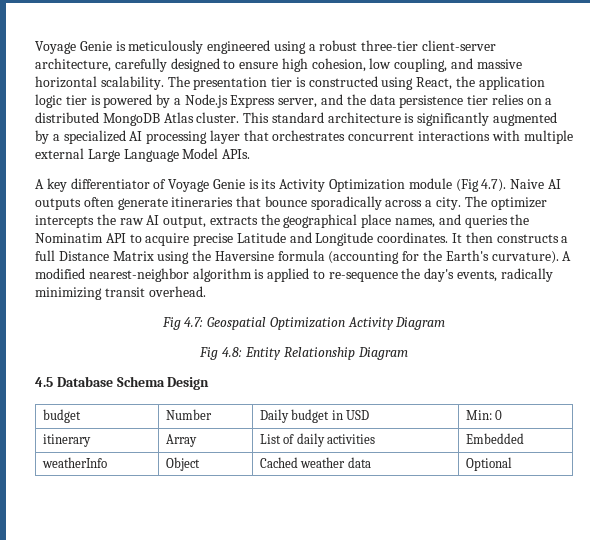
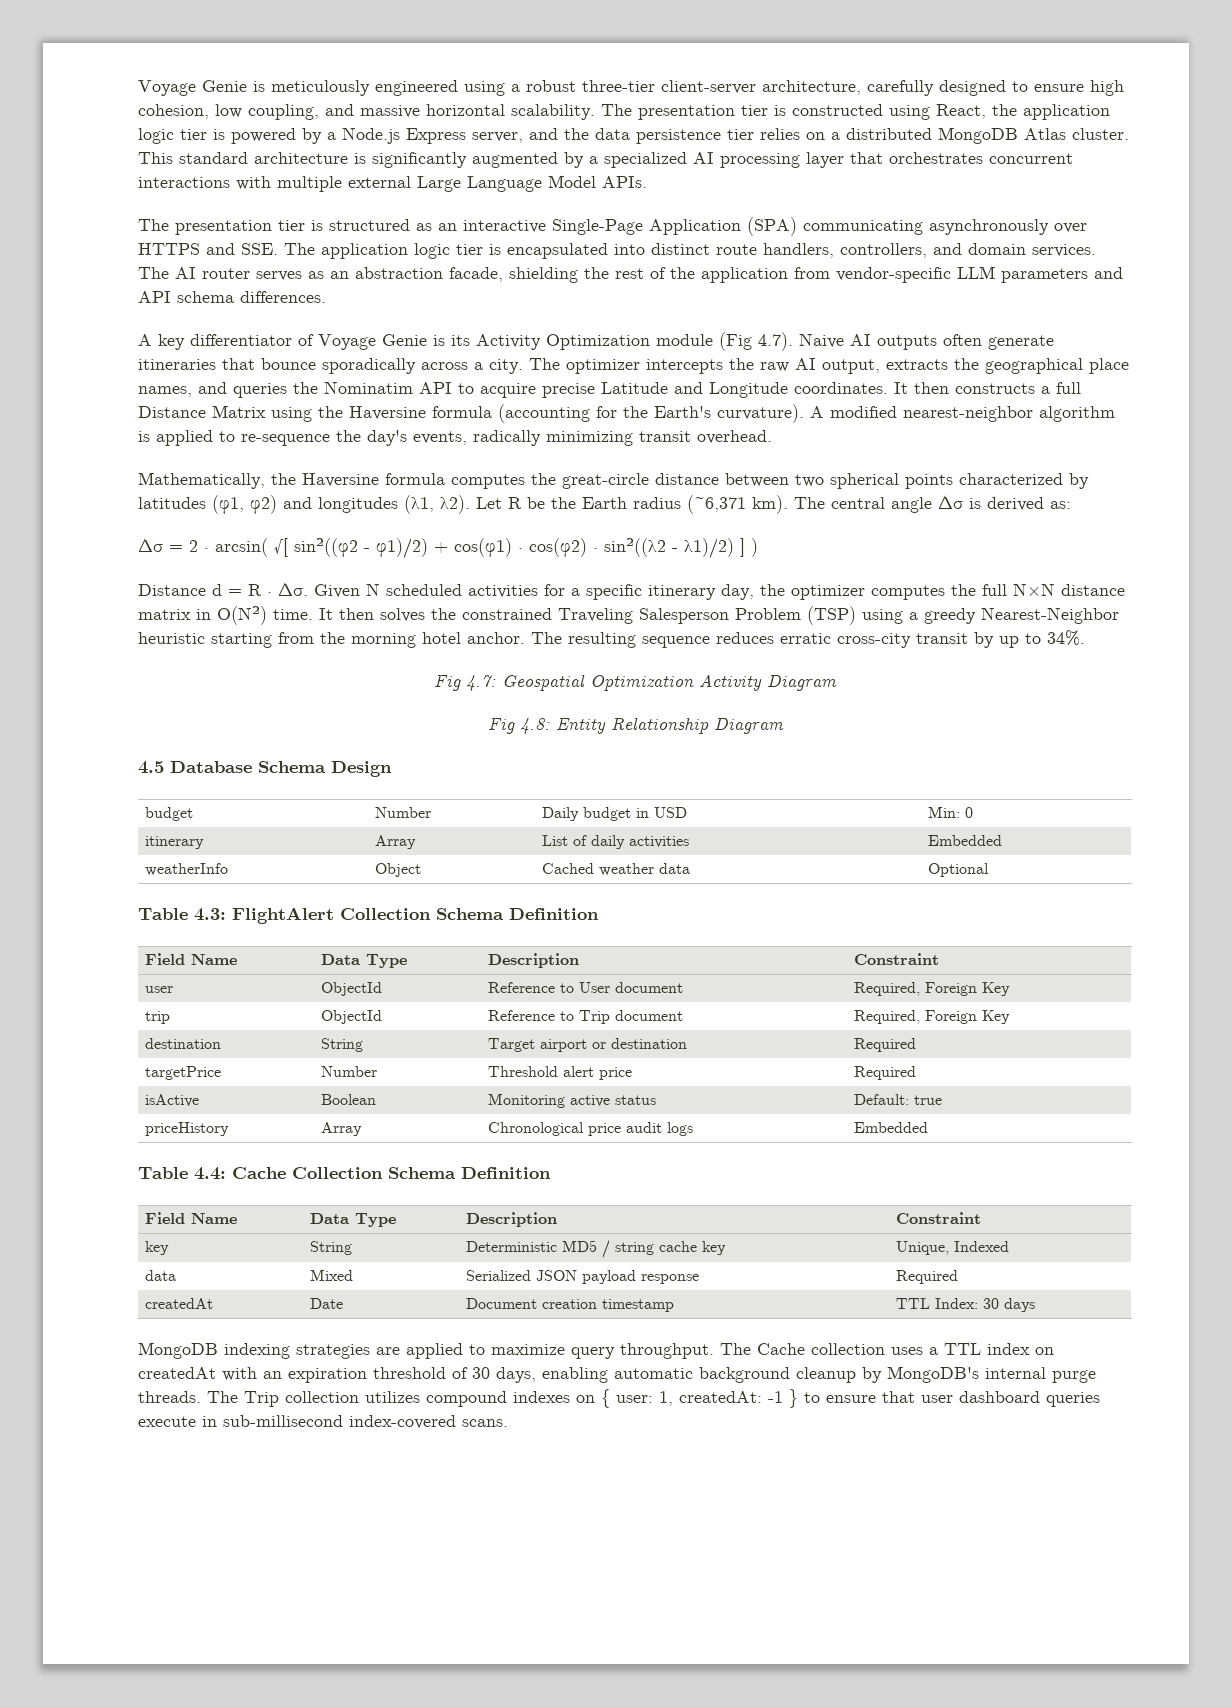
(251, 154) none -> [138,217,1087,236] [138,243,1096,259] [138,266,1123,283] [138,291,326,303] // The presentation tier is structured as an interactive Single-Page Application (SPA) communicating asynchronously over HTTPS and SSE. The application logic tier is encapsulated into distinct route handlers, controllers, and domain services. The AI router serves as an abstraction facade, shielding the rest of the application from vendor-specific LLM parameters and API schema differences.
(206, 291) none -> [138,472,1089,489] [138,495,1071,514] [138,538,758,559] [138,582,1125,600] [138,606,1119,625] [138,630,1085,648] // Mathematically, the Haversine formula computes the great-circle distance between two spherical points characterized by latitudes (φ1, φ2) and longitudes (λ1, λ2). Let R be the Earth radius (~6,371 km). The central angle Δσ is derived as: // Δσ = 2 · arcsin( √[ sin²((φ2 - φ1)/2) + cos(φ1) · cos(φ2) · sin²((λ2 - λ1)/2) ] ) // Distance d = R · Δσ. Given N scheduled activities for a specific itinerary day, the optimizer computes the full N×N distance matrix in O(N²) time. It then solves the constrained Traveling Salesperson Problem (TSP) using a greedy Nearest-Neighbor heuristic starting from the morning hotel anchor. The resulting sequence reduces erratic cross-city transit by up to 34%.
(512, 464) none -> [138,907,599,924] [145,953,238,965] [321,954,408,968] [488,953,580,968] [854,953,940,965] [145,986,174,993] [321,982,383,996] [488,982,684,993] [854,982,1011,996] [145,1011,171,1024] [321,1010,383,1024] [488,1010,684,1024] [854,1010,1011,1024] [145,1038,222,1049] [321,1038,364,1052] [488,1038,688,1052] [854,1038,917,1052] [145,1066,222,1080] [321,1066,378,1077] [488,1066,633,1080] [854,1066,917,1080] [145,1094,200,1107] [321,1094,377,1105] [488,1093,657,1108] [854,1094,943,1105] [145,1122,230,1136] [321,1122,363,1136] [488,1122,694,1136] [854,1122,929,1133] [138,1167,551,1180] [145,1212,238,1224] [310,1213,397,1227] [466,1212,558,1227] [896,1212,982,1224] [145,1241,170,1255] [310,1241,353,1255] [466,1240,727,1258] [896,1241,1010,1255] [145,1270,177,1281] [310,1269,354,1281] [466,1270,700,1284] [896,1270,959,1284] [145,1298,214,1309] [310,1298,344,1309] [466,1298,675,1312] [896,1298,1036,1312] [138,1342,1054,1359] [138,1366,1096,1383] [138,1389,1100,1408] [138,1415,508,1429] // Table 4.3: FlightAlert Collection Schema Definition // Field Name | Data Type | Description | Constraint // user | ObjectId | Reference to User document | Required, Foreign Key // trip | ObjectId | Reference to Trip document | Required, Foreign Key // destination | String | Target airport or destination | Required // targetPrice | Number | Threshold alert price | Required // isActive | Boolean | Monitoring active status | Default: true // priceHistory | Array | Chronological price audit logs | Embedded // Table 4.4: Cache Collection Schema Definition // Field Name | Data Type | Description | Constraint // key | String | Deterministic MD5 / string cache key | Unique, Indexed // data | Mixed | Serialized JSON payload response | Required // createdAt | Date | Document creation timestamp | TTL Index: 30 days // MongoDB indexing strategies are applied to maximize query throughput. The Cache collection uses a TTL index on createdAt with an expiration threshold of 30 days, enabling automatic background cleanup by MongoDB's internal purge threads. The Trip collection utilizes compound indexes on { user: 1, createdAt: -1 } to ensure that user dashboard queries execute in sub-millisecond index-covered scans.

